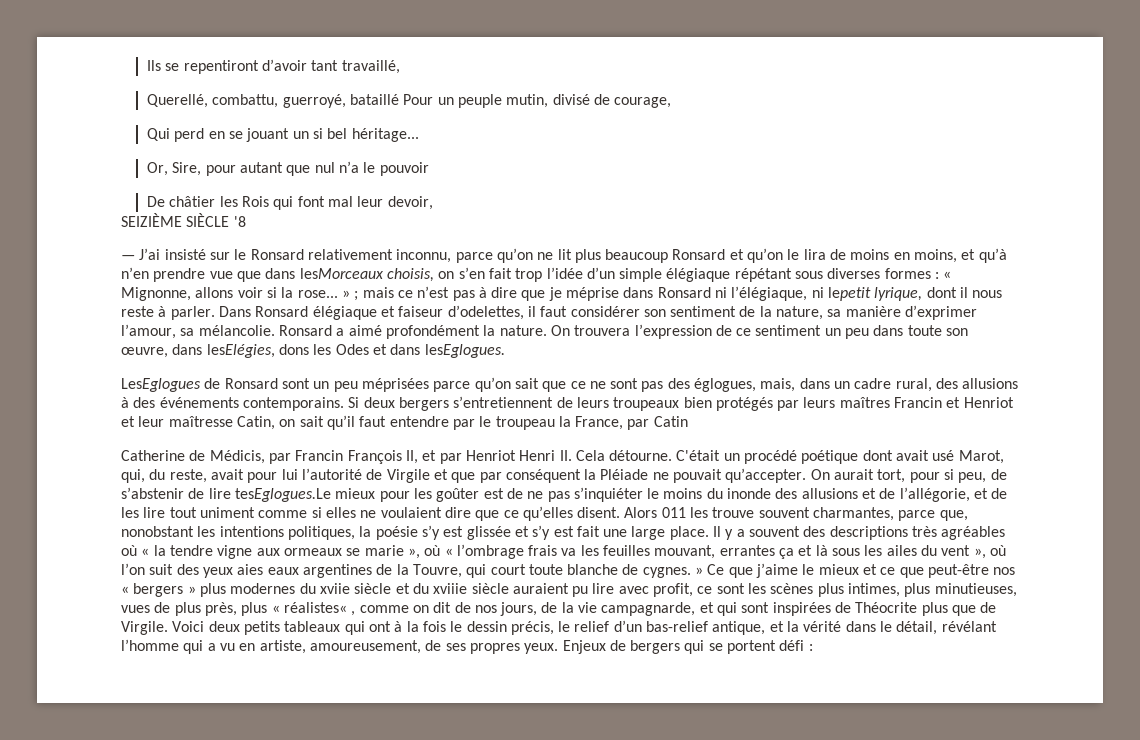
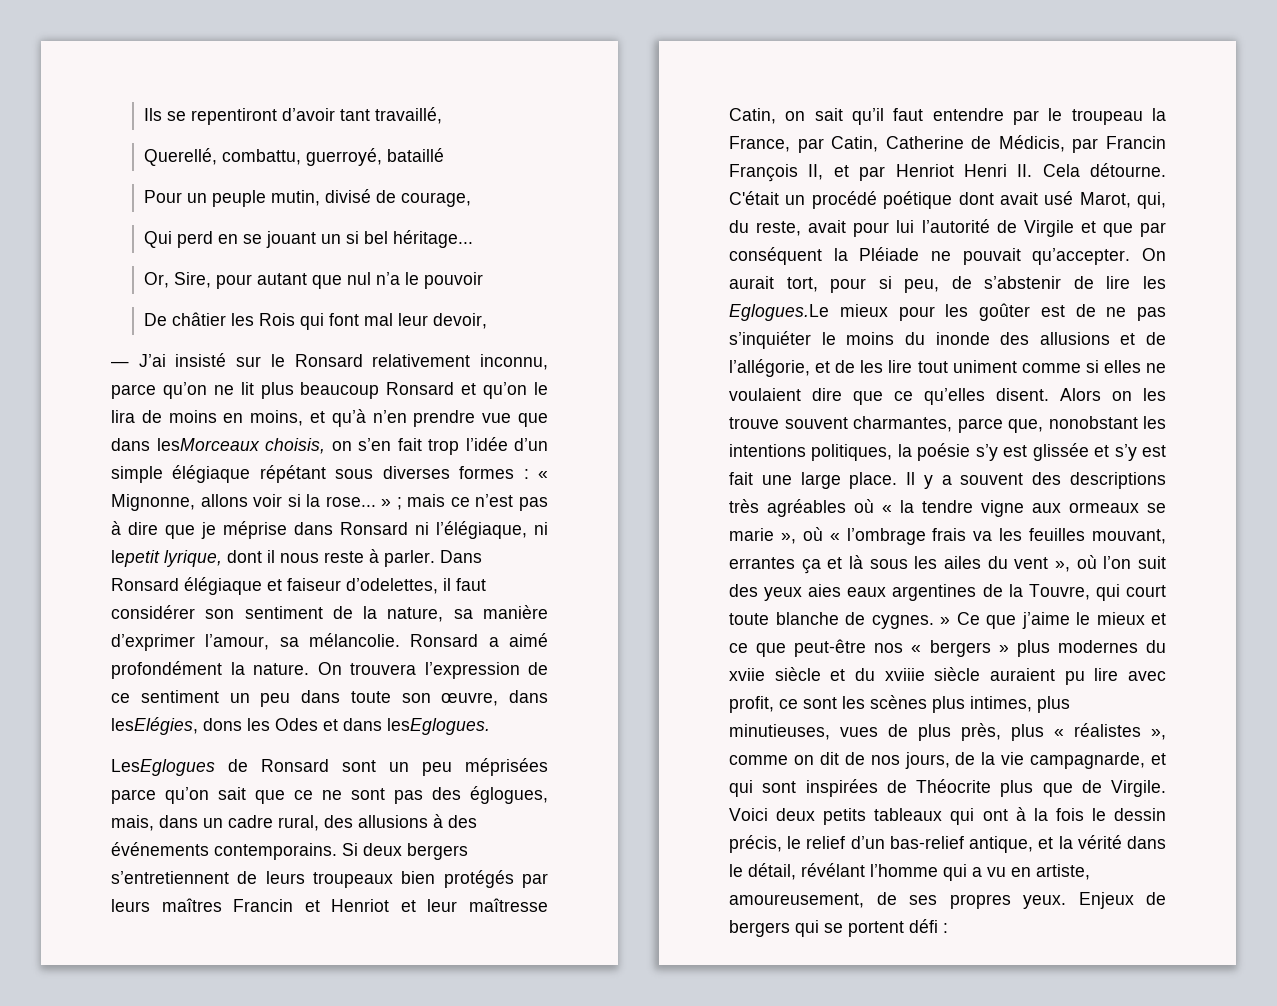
(399, 99) none -> (444, 155) //
[121,213,246,227] // SEIZIÈME SIÈCLE '8 -> (487, 321) none
[653,416,688,427] Catin // -> [831,136,879,152] Catin,
[234,488,331,502] tesEglogues.Le -> [1143,276,1166,289] [729,304,829,321] les Eglogues.Le
[661,507,686,518] 011 -> [1112,391,1132,401] on
[283,602,356,616] réalistes« , -> [1074,723,1166,740] réalistes »,

